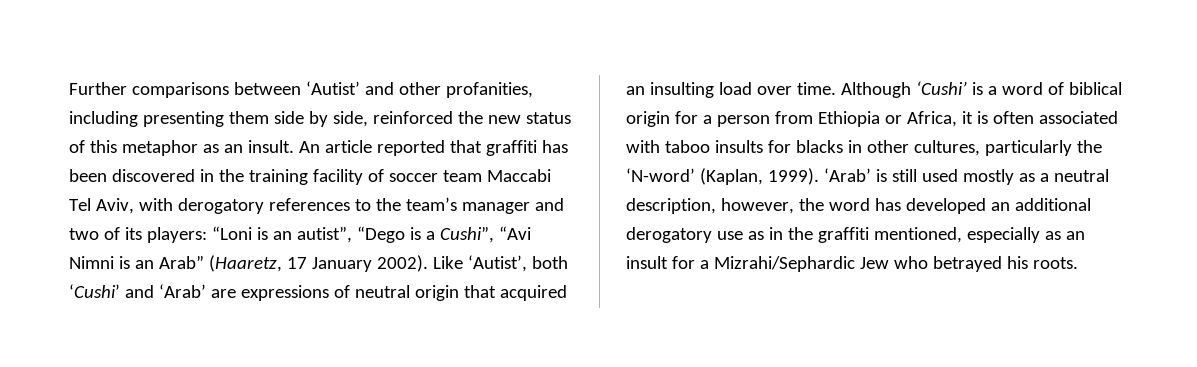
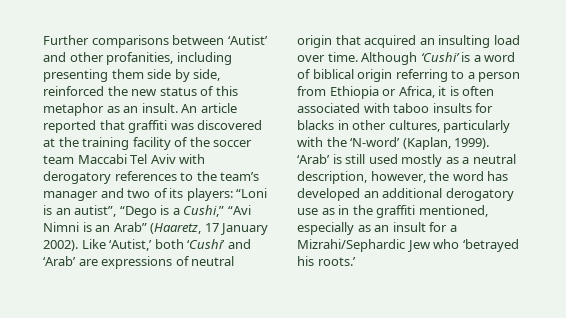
[541,140,568,153] [69,169,214,182] has been discovered in -> [170,120,263,130] [43,138,55,147] was discovered at
(384, 175) none -> [189,137,210,147] the
[95,198,134,214] Aviv, -> [150,154,176,164] Aviv
[439,226,494,243] Cushi”, -> [183,205,225,217] Cushi,”
[467,255,527,272] ‘Autist’, -> [109,239,153,251] ‘Autist,’
[674,111,698,124] for -> [395,69,465,82] referring to
(1072, 148) none -> [297,137,323,147] with
[932,256,1078,272] betrayed his roots. -> [462,239,519,252] [297,256,356,266] ‘betrayed his roots.’

